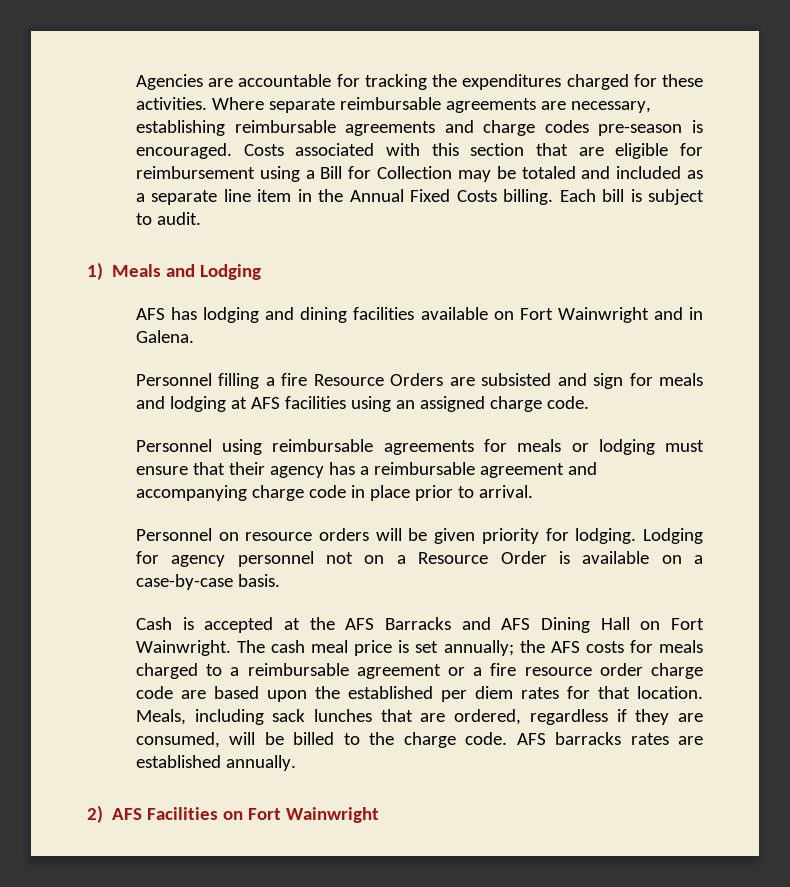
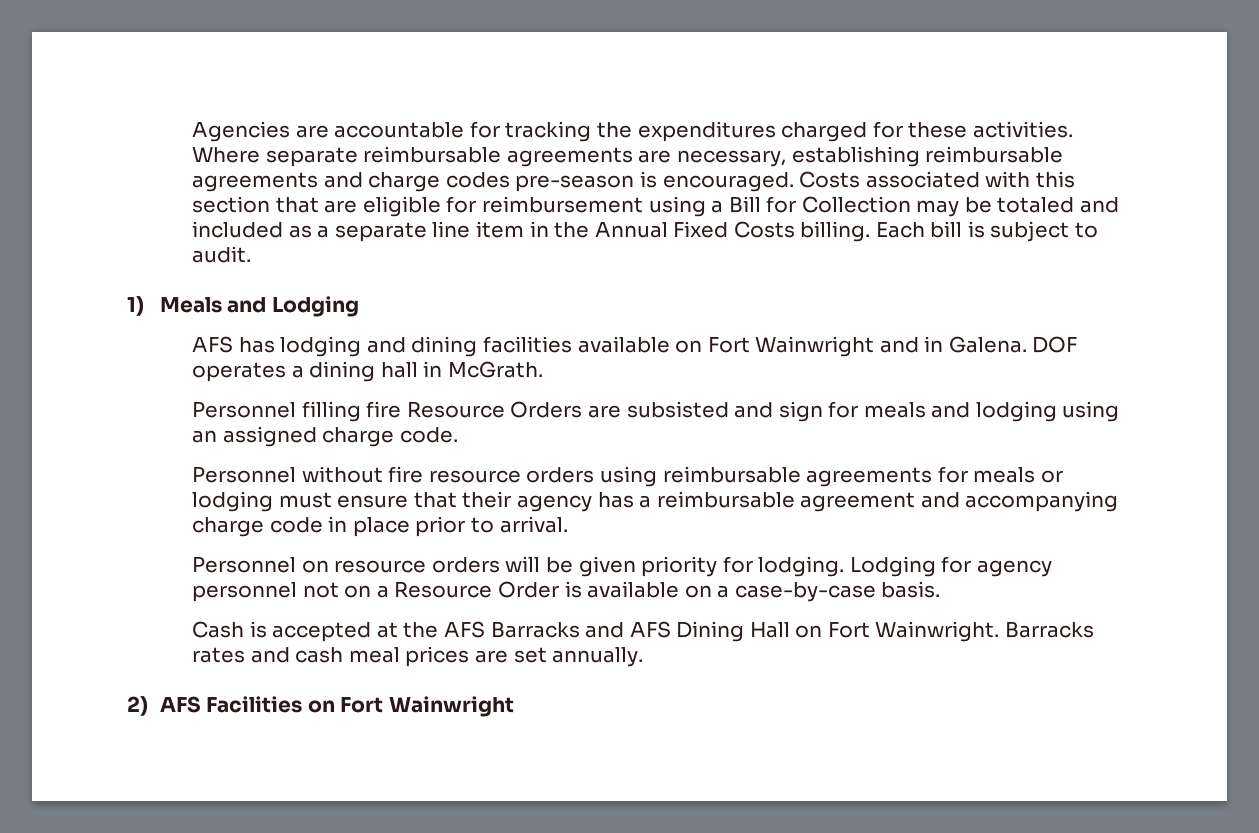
(194, 336) none -> [1032,336,1078,353] [192,361,544,382] DOF operates a dining hall in McGrath.
[265,377,275,386] a -> (361, 411) none
[230,396,346,409] at AFS facilities -> (1057, 411) none
(212, 445) none -> [301,466,595,483] without fire resource orders
[237,640,703,656] [135,663,703,679] [135,686,703,702] [135,709,703,725] [135,732,703,748] [135,755,221,768] The cash meal price is set annually; the AFS costs for meals charged to a reimbursable agreement or a fire resource order charge code are based upon the established per diem rates for that location. Meals, including sack lunches that are ordered, regardless if they are consumed, will be billed to the charge code. AFS barracks rates are established -> [1004,621,1094,638] [192,646,547,667] Barracks rates and cash meal prices are set

